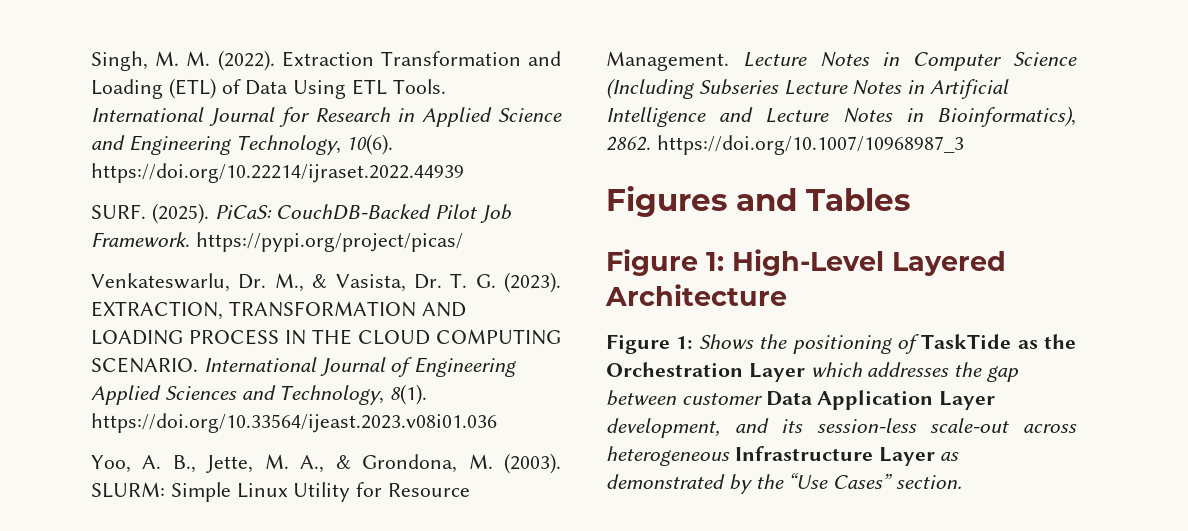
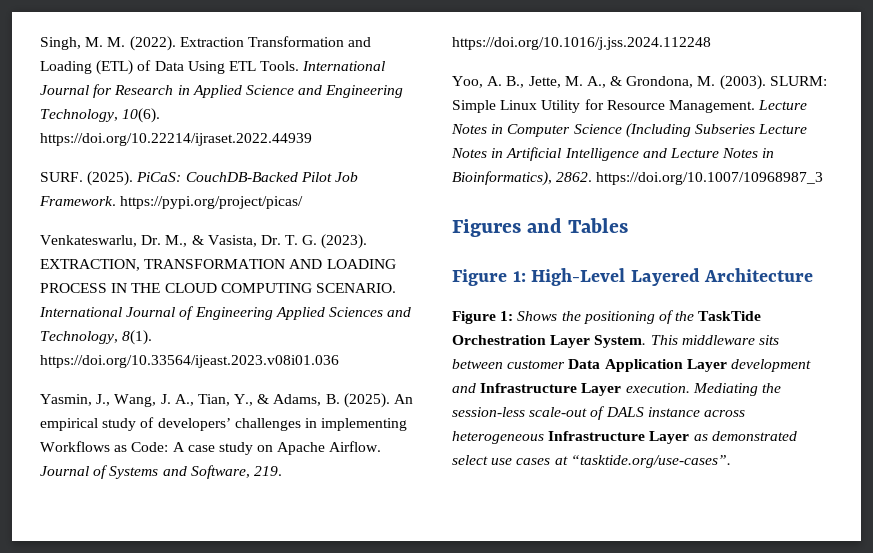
(497, 423) none -> [40,393,414,408] [40,417,408,431] [40,441,382,455] [40,465,282,479] [452,37,711,50] // Yasmin, J., Wang, J. A., Tian, Y., & Adams, B. (2025). An empirical study of developers’ challenges in implementing Workflows as Code: A case study on Apache Airflow. Journal of Systems and Software, 219. https://doi.org/10.1016/j.jss.2024.112248
[921,334,1076,349] [606,362,1020,382] TaskTide as the Orchestration Layer which addresses the gap -> [675,311,762,321] [452,335,779,348] the TaskTide Orchestration Layer System. This middleware sits
[606,418,1010,438] development, and its session-less scale-out -> [730,359,811,372] [452,383,781,396] [452,406,700,420] development and Infrastructure Layer execution. Mediating the session-less scale-out of DALS instance
[728,473,963,494] by the “Use Cases” section. -> [452,455,731,468] select use cases at “tasktide.org/use-cases”.

